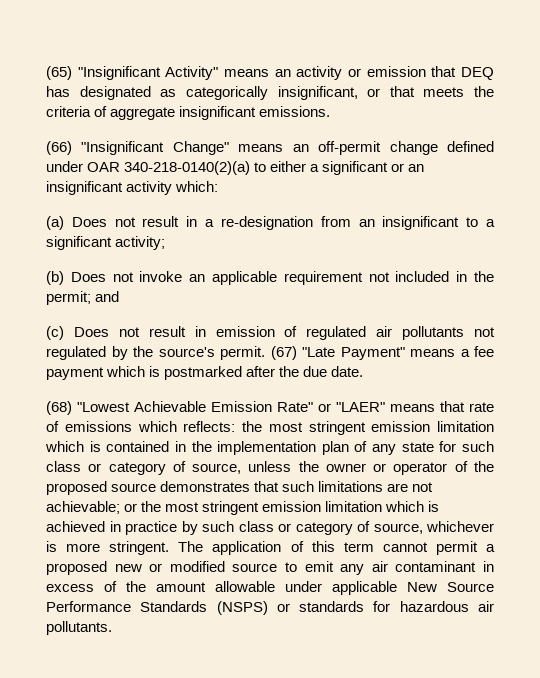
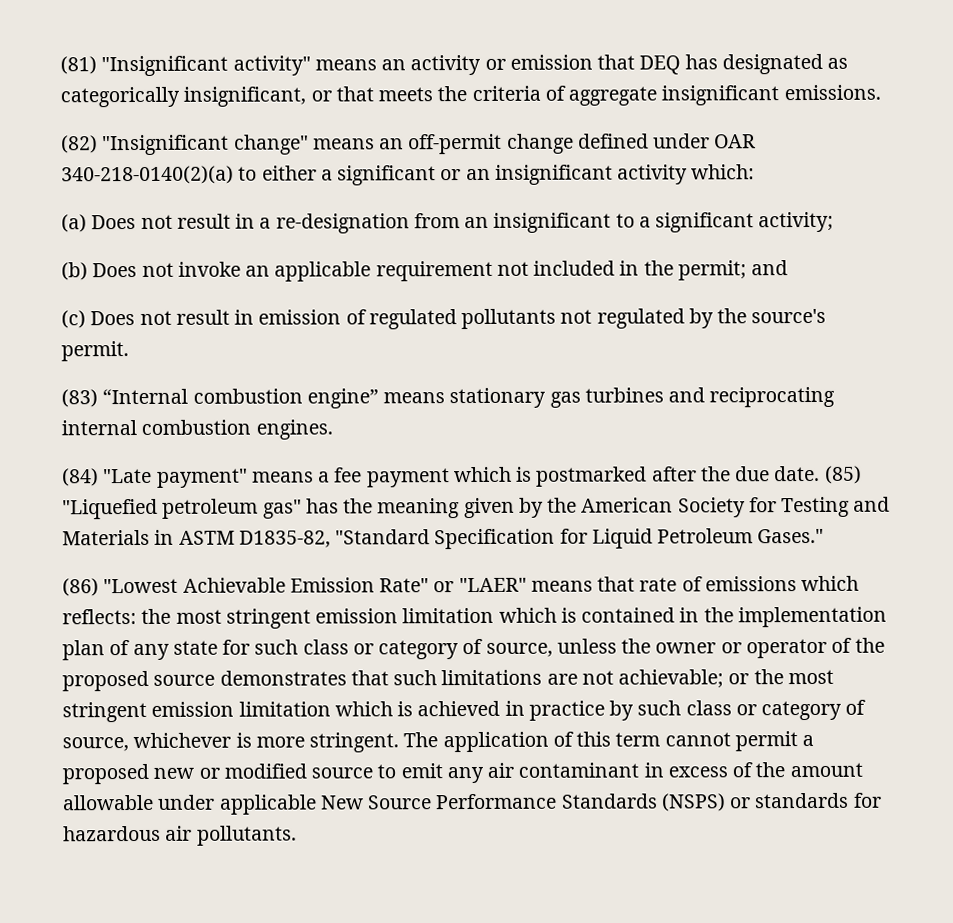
[46,66,219,80] (65) "Insignificant Activity" -> [60,55,311,77] (81) "Insignificant activity"
[46,141,229,155] (66) "Insignificant Change" -> [61,134,309,156] (82) "Insignificant change"
[376,326,393,337] air -> (457, 319) none
[270,346,405,360] (67) "Late Payment" -> [61,386,836,409] [61,419,333,440] [62,468,248,488] // (83) “Internal combustion engine” means stationary gas turbines and reciprocating internal combustion engines. // (84) "Late payment"
[46,401,72,415] // (68) -> [824,465,862,484] [62,496,891,520] [62,528,825,550] [62,578,99,597] (85) "Liquefied petroleum gas" has the meaning given by the American Society for Testing and Materials in ASTM D1835-82, "Standard Specification for Liquid Petroleum Gases." // (86)

